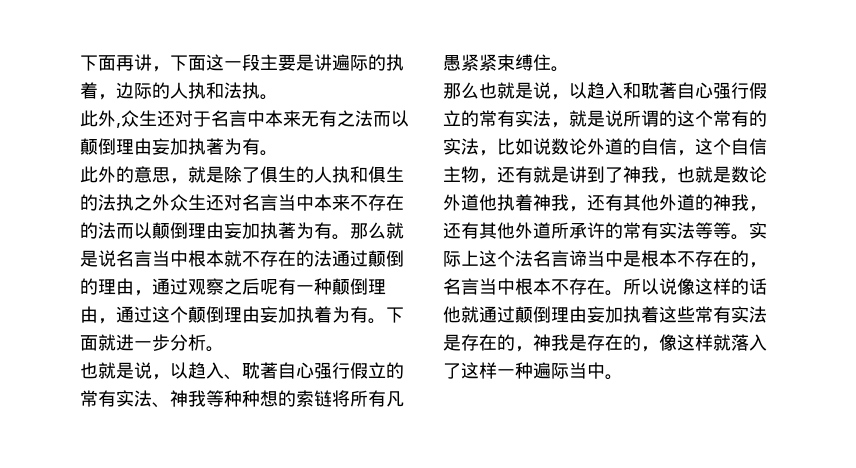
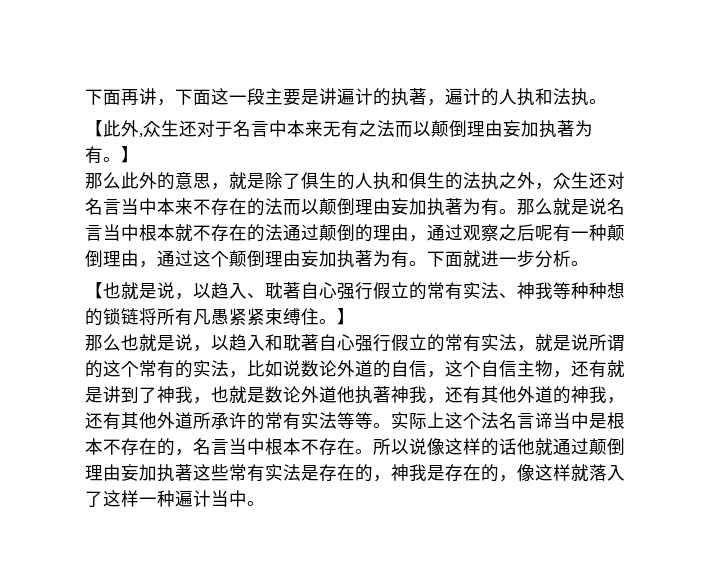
[350,54,404,71] [80,82,152,100] 际的执着，边际 -> [355,88,481,106] 计的执著，遍计
(278, 97) none -> [85,120,103,137] 【
(278, 153) // -> [121,146,139,163] [85,172,121,189] 】 // 那么
(170, 202) none -> [535,183,553,190] ，
[314,306,332,323] 着 -> [355,250,373,267] 著
(224, 349) none -> [85,282,103,299] 【
[296,390,314,407] 索 -> [103,308,121,325] 锁
(569, 69) none -> [337,308,355,325] 】
[515,194,533,211] 着 -> [373,386,391,403] 著
[641,306,659,323] 着 -> [175,464,193,481] 著
[551,363,569,379] 际 -> [193,490,211,507] 计

